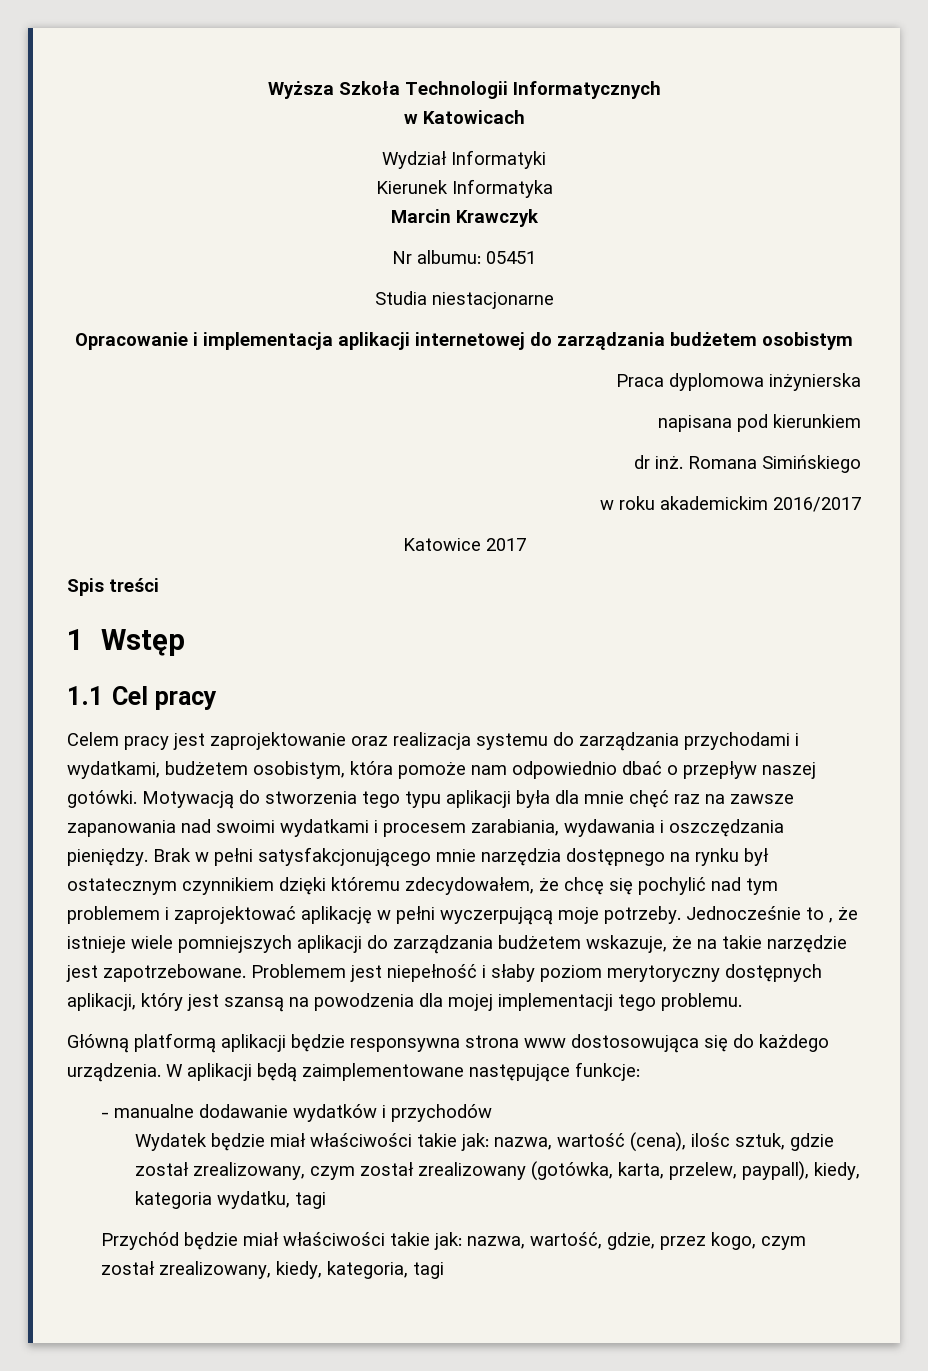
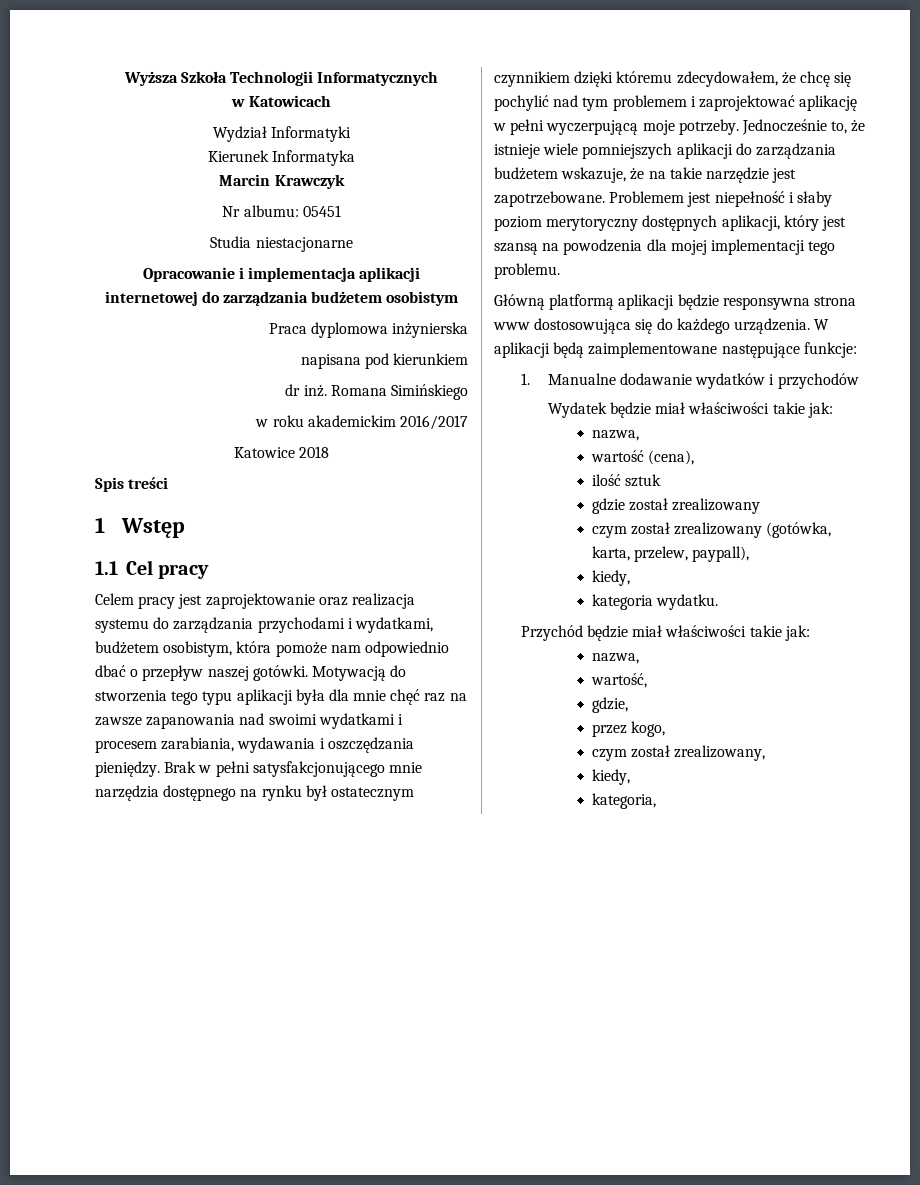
[485,538,526,551] 2017 -> [299,446,330,458] 2018
[806,907,833,923] to , -> [831,121,848,134] to,
[101,1104,195,1118] - manualne -> [520,373,616,385] 1. Manualne
[494,1137,553,1150] nazwa, -> [591,430,639,441] // nazwa, //
[691,1133,786,1150] ilośc sztuk, -> [591,474,661,487] // ilość sztuk //
[193,1162,306,1180] zrealizowany, -> [672,498,761,514] zrealizowany //
[814,1162,861,1180] [135,1191,327,1209] kiedy, kategoria wydatku, tagi -> [591,570,630,586] [591,594,718,610] // kiedy, // kategoria wydatku.
[467,1236,526,1249] nazwa, -> [591,653,639,664] // nazwa, //
(603, 1240) none -> (647, 680) //
(656, 1241) none -> (628, 705) //
(757, 1241) none -> (665, 729) //
[276,1261,445,1279] kiedy, kategoria, tagi -> [591,769,630,785] [591,793,656,809] // kiedy, // kategoria,

